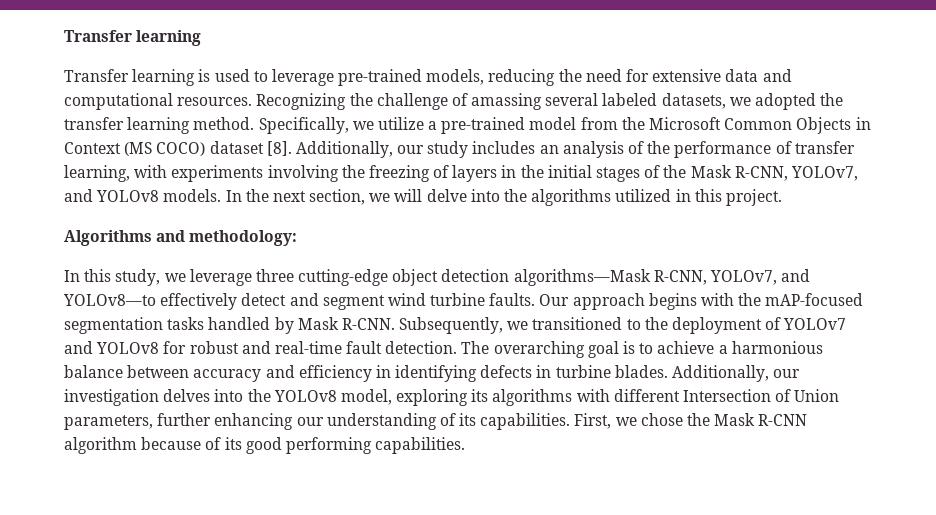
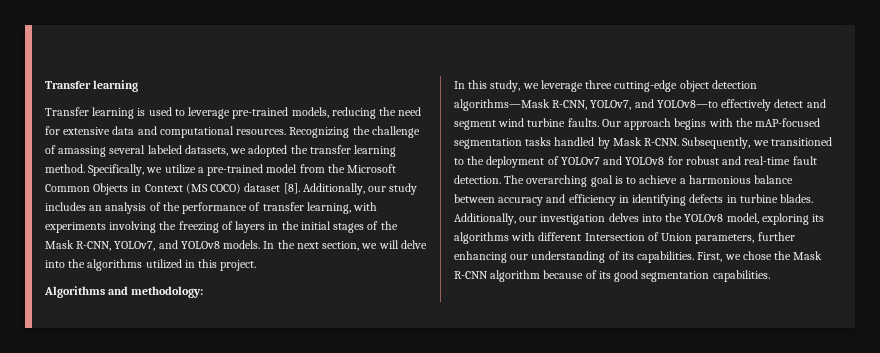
[285,437,372,454] performing -> [641,271,710,282] segmentation

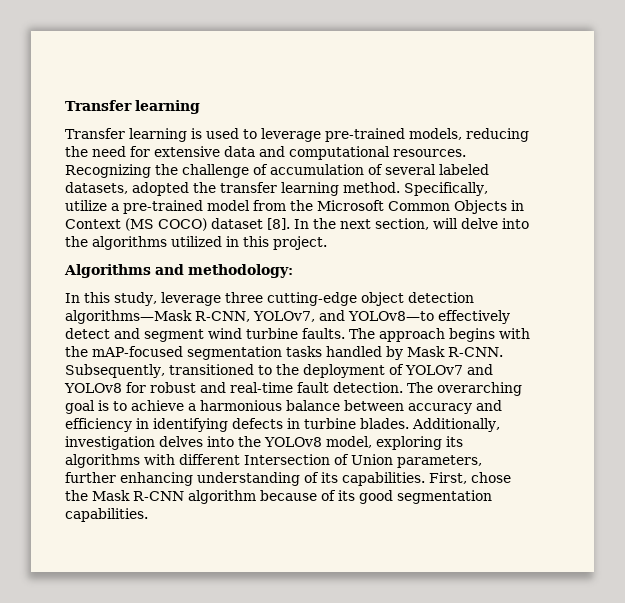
[58,146,107,157] amassing -> [270,164,383,175] accumulation of
[230,148,247,154] we -> (128, 188) none
[146,167,163,173] we -> (488, 189) none
[302,183,418,195] [45,202,378,214] [45,221,398,233] [45,240,261,251] Additionally, our study includes an analysis of the performance of transfer learning, with experiments involving the freezing of layers in the initial stages of the Mask R-CNN, YOLOv7, and YOLOv8 models. -> (290, 224) none
[361,243,378,249] we -> (429, 224) none
[522,83,539,89] we -> (157, 299) none
[601,119,621,127] Our -> [349,328,375,339] The
[752,140,769,146] we -> (165, 371) none
[519,216,538,222] our -> (500, 425) none
[510,254,529,260] our -> (193, 479) none
[724,254,741,260] we -> (467, 478) none

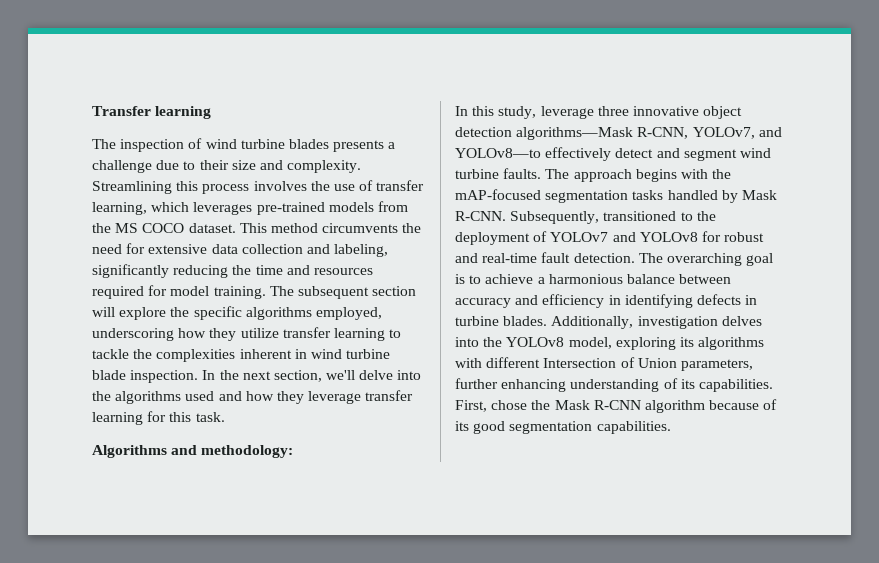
[65,128,529,142] Transfer learning is used to leverage pre-trained models, reducing -> [92,138,396,152] [92,160,362,173] [92,180,425,194] [92,201,408,215] [92,223,399,233] The inspection of wind turbine blades presents a challenge due to their size and complexity. Streamlining this process involves the use of transfer learning, which leverages pre-trained models from the MS COCO dataset. This method circumvents
[259,146,466,160] [65,164,489,178] [65,182,488,196] [65,200,524,214] [65,218,290,231] and computational resources. Recognizing the challenge of accumulation of several labeled datasets, adopted the transfer learning method. Specifically, utilize a pre-trained model from the Microsoft Common Objects in Context (MS COCO) dataset [8]. -> [241,244,389,257] [92,264,373,278] [92,285,417,299] [92,306,382,320] [92,327,402,341] [92,349,391,362] [92,370,199,383] collection and labeling, significantly reducing the time and resources required for model training. The subsequent section will explore the specific algorithms employed, underscoring how they utilize transfer learning to tackle the complexities inherent in wind turbine blade inspection.
[433,218,458,229] will -> [326,370,356,380] we'll
[171,236,327,250] utilized in this project. -> [185,390,414,404] [92,411,225,425] used and how they leverage transfer learning for this task.
[266,292,357,306] cutting-edge -> [632,106,699,116] innovative

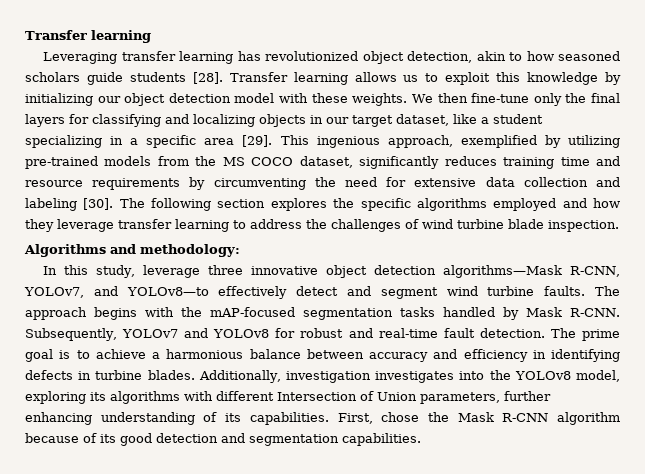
[92,138,396,152] [92,160,362,173] [92,180,425,194] [92,202,253,215] The inspection of wind turbine blades presents a challenge due to their size and complexity. Streamlining this process involves the use of transfer learning, which leverages -> [43,51,620,64] [25,72,622,85] [25,93,621,106] [25,114,543,127] [25,135,620,148] Leveraging transfer learning has revolutionized object detection, akin to how seasoned scholars guide students [28]. Transfer learning allows us to exploit this knowledge by initializing our object detection model with these weights. We then fine-tune only the final layers for classifying and localizing objects in our target dataset, like a student specializing in a specific area [29]. This ingenious approach, exemplified by utilizing
[188,223,399,233] dataset. This method circumvents -> [299,156,620,169] [25,177,306,190] dataset, significantly reduces training time and resource requirements by circumventing
[334,244,389,257] [92,264,373,278] [92,285,417,299] [92,306,382,320] [92,327,402,341] [92,349,391,362] [92,370,422,383] [92,391,215,404] labeling, significantly reducing the time and resources required for model training. The subsequent section will explore the specific algorithms employed, underscoring how they utilize transfer learning to tackle the complexities inherent in wind turbine blade inspection. In the next section, we'll delve into the algorithms used -> [25,198,557,211] labeling [30]. The following section explores the specific algorithms employed
[147,411,225,422] for this task. -> [233,219,619,232] to address the challenges of wind turbine blade inspection.
[603,211,716,221] [455,231,548,245] transitioned to the deployment of -> (117, 334) none
[666,253,742,266] overarching -> [582,329,620,341] prime
[721,316,762,326] delves -> [375,371,455,383] investigates
(506, 427) none -> [156,433,245,443] detection and

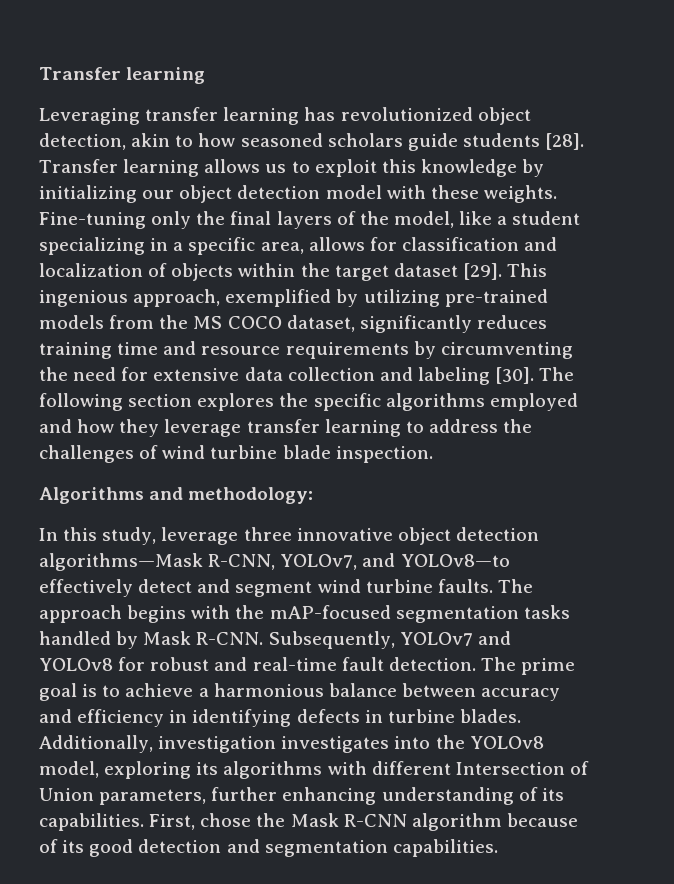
[411,93,530,103] We then fine-tune -> [39,212,146,229] Fine-tuning
[69,114,449,127] for classifying and localizing objects in our target dataset, -> [336,211,454,228] of the model,
[204,138,235,145] area -> [260,237,558,254] [39,263,458,281] area, allows for classification and localization of objects within the target dataset

